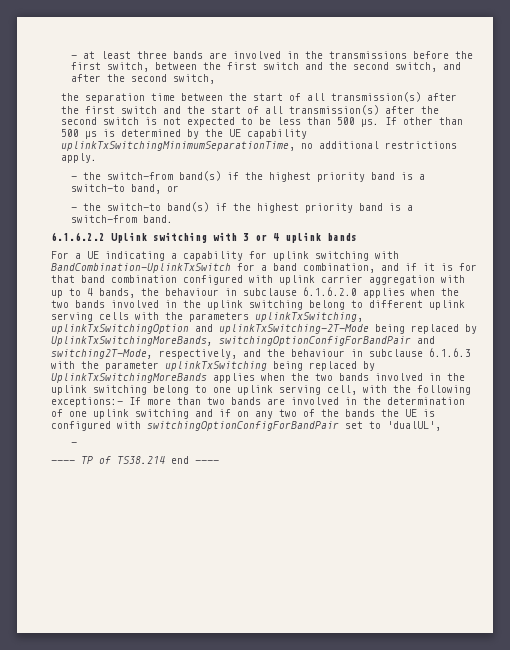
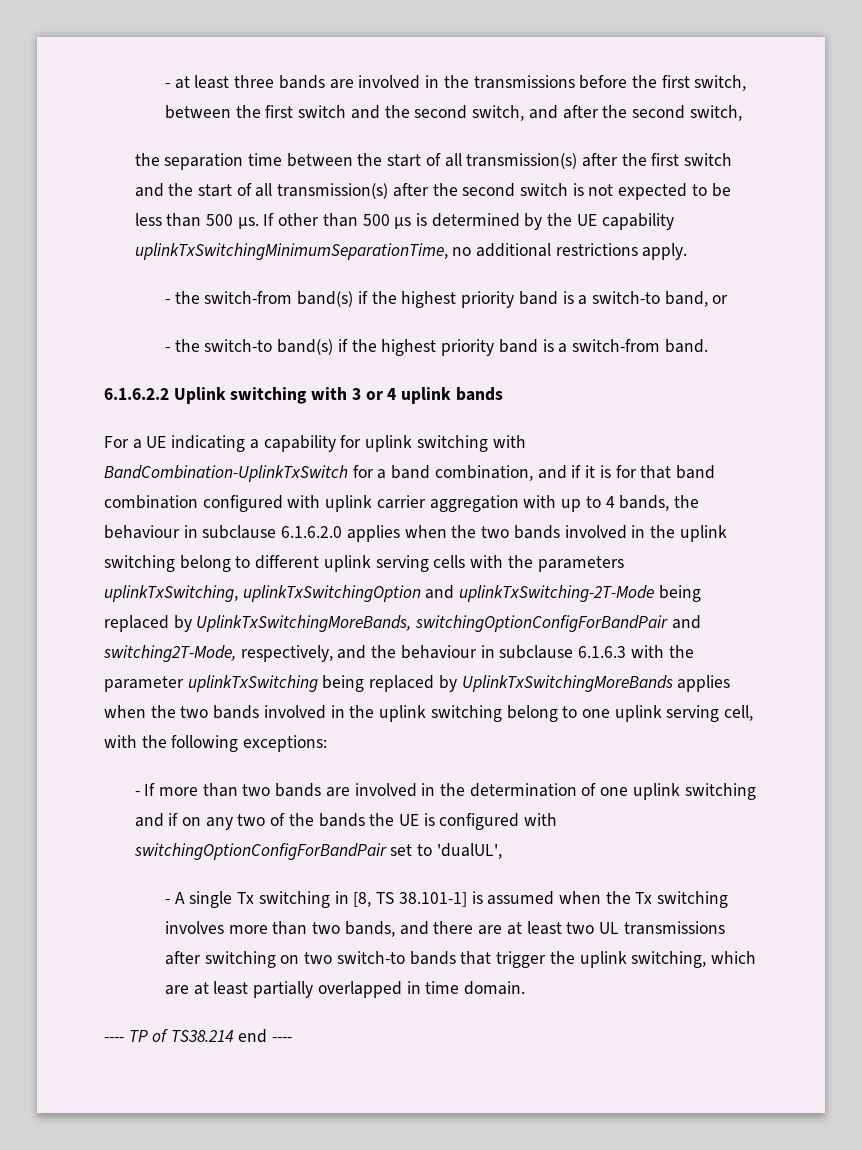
[51,397,123,407] exceptions:- -> [243,735,328,752] [134,791,140,796] exceptions: // -
(78, 444) none -> [174,891,729,908] [165,921,725,937] [165,951,756,968] [165,981,526,998] A single Tx switching in [8, TS 38.101-1] is assumed when the Tx switching involves more than two bands, and there are at least two UL transmissions after switching on two switch-to bands that trigger the uplink switching, which are at least partially overlapped in time domain.

